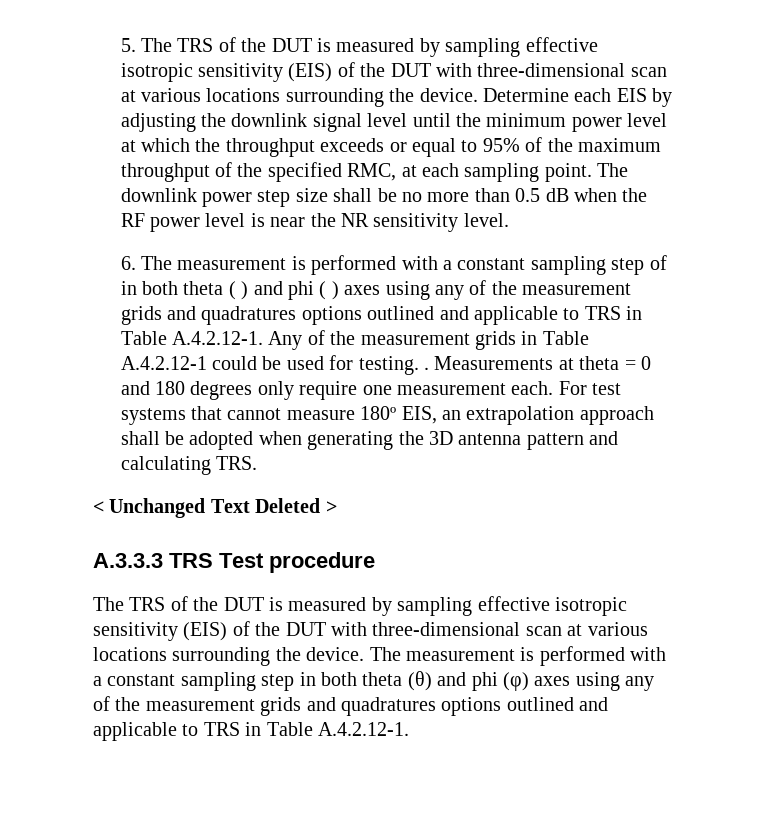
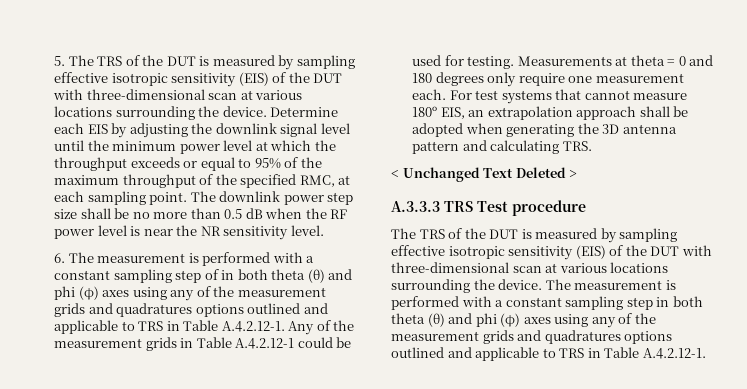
[228,281,339,300] ( ) and phi ( ) -> [307,269,353,283] [54,286,99,300] (θ) and phi (φ)
[423,367,429,370] . -> (515, 62) none

